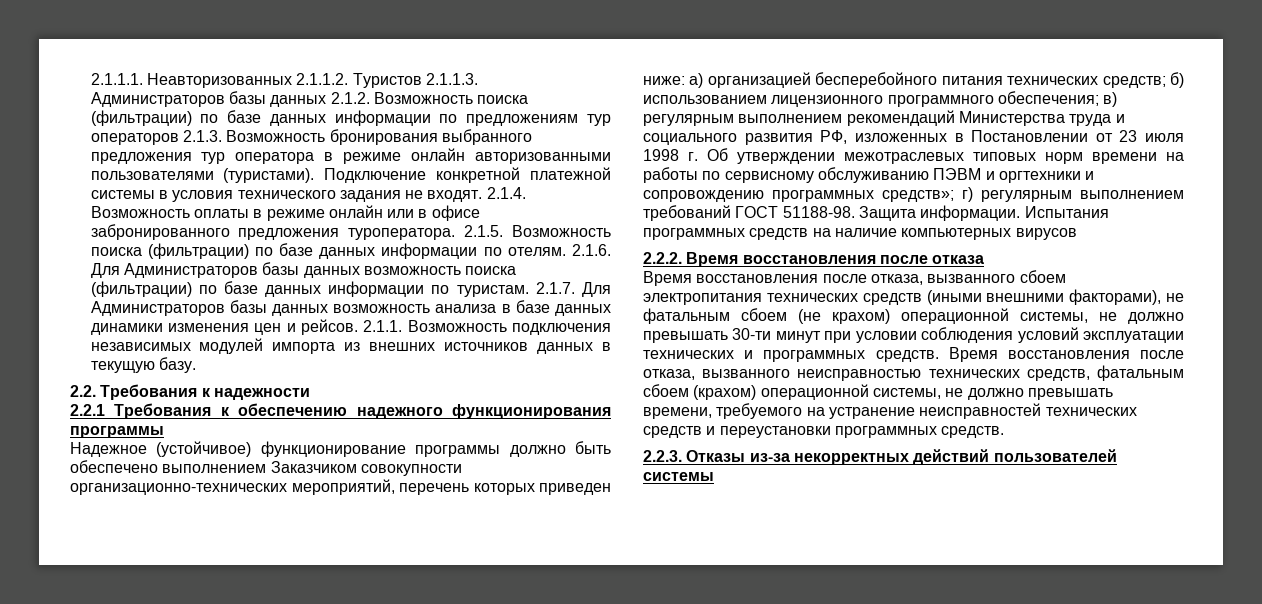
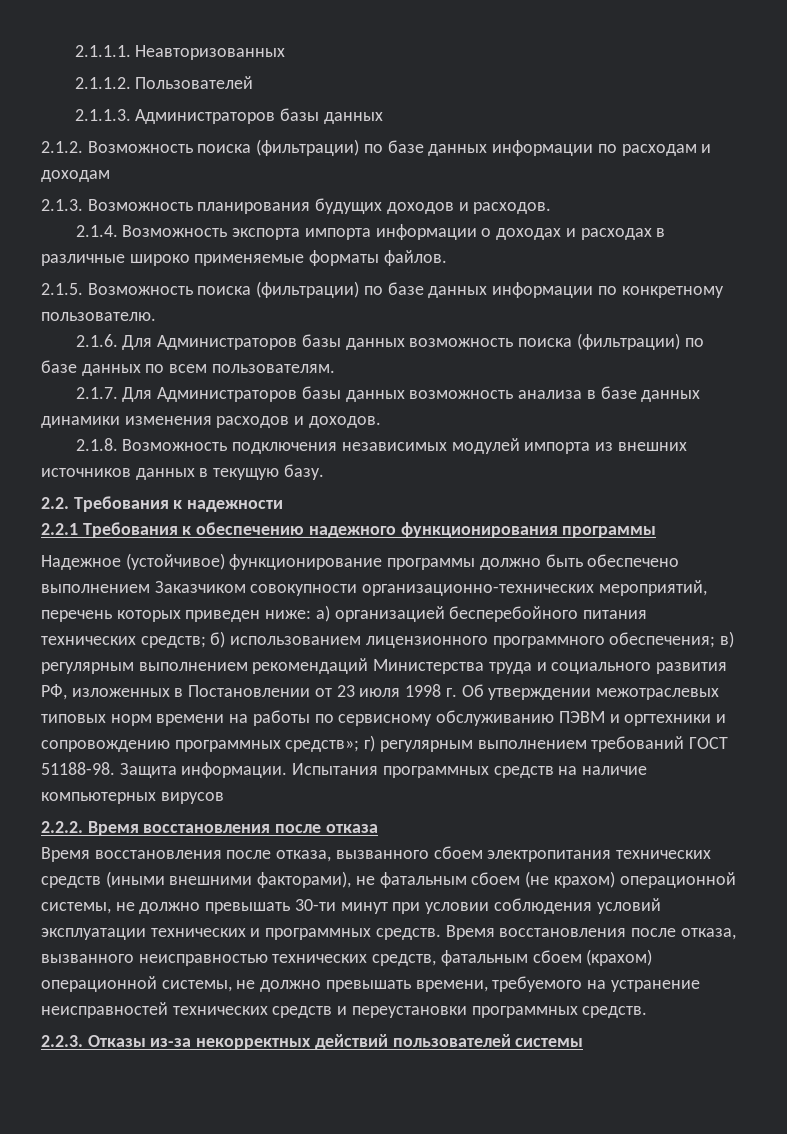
[296,73,422,88] 2.1.1.2. Туристов -> [74,76,254,89] // 2.1.1.2. Пользователей //
(327, 101) none -> (383, 118) //
[466,114,611,126] [90,129,532,145] [90,148,611,164] [90,167,611,183] [90,187,526,202] [90,205,480,221] [90,224,456,240] предложениям тур операторов 2.1.3. Возможность бронирования выбранного предложения тур оператора в режиме онлайн авторизованными пользователями (туристами). Подключение конкретной платежной системы в условия технического задания не входят. 2.1.4. Возможность оплаты в режиме онлайн или в офисе забронированного предложения туроператора. -> [621,144,712,156] [41,170,110,182] [41,198,552,214] [75,224,666,240] [41,250,447,266] расходам и доходам // 2.1.3. Возможность планирования будущих доходов и расходов. // 2.1.4. Возможность экспорта импорта информации о доходах и расходах в различные широко применяемые форматы файлов. //
[507,247,566,256] отелям. -> [621,286,724,298] [41,312,156,321] конкретному пользователю. //
[328,281,529,297] информации по туристам. -> [145,364,335,373] по всем пользователям. //
[254,319,403,335] цен и рейсов. 2.1.1. -> [216,416,381,428] [75,438,118,451] расходов и доходов. // 2.1.8.

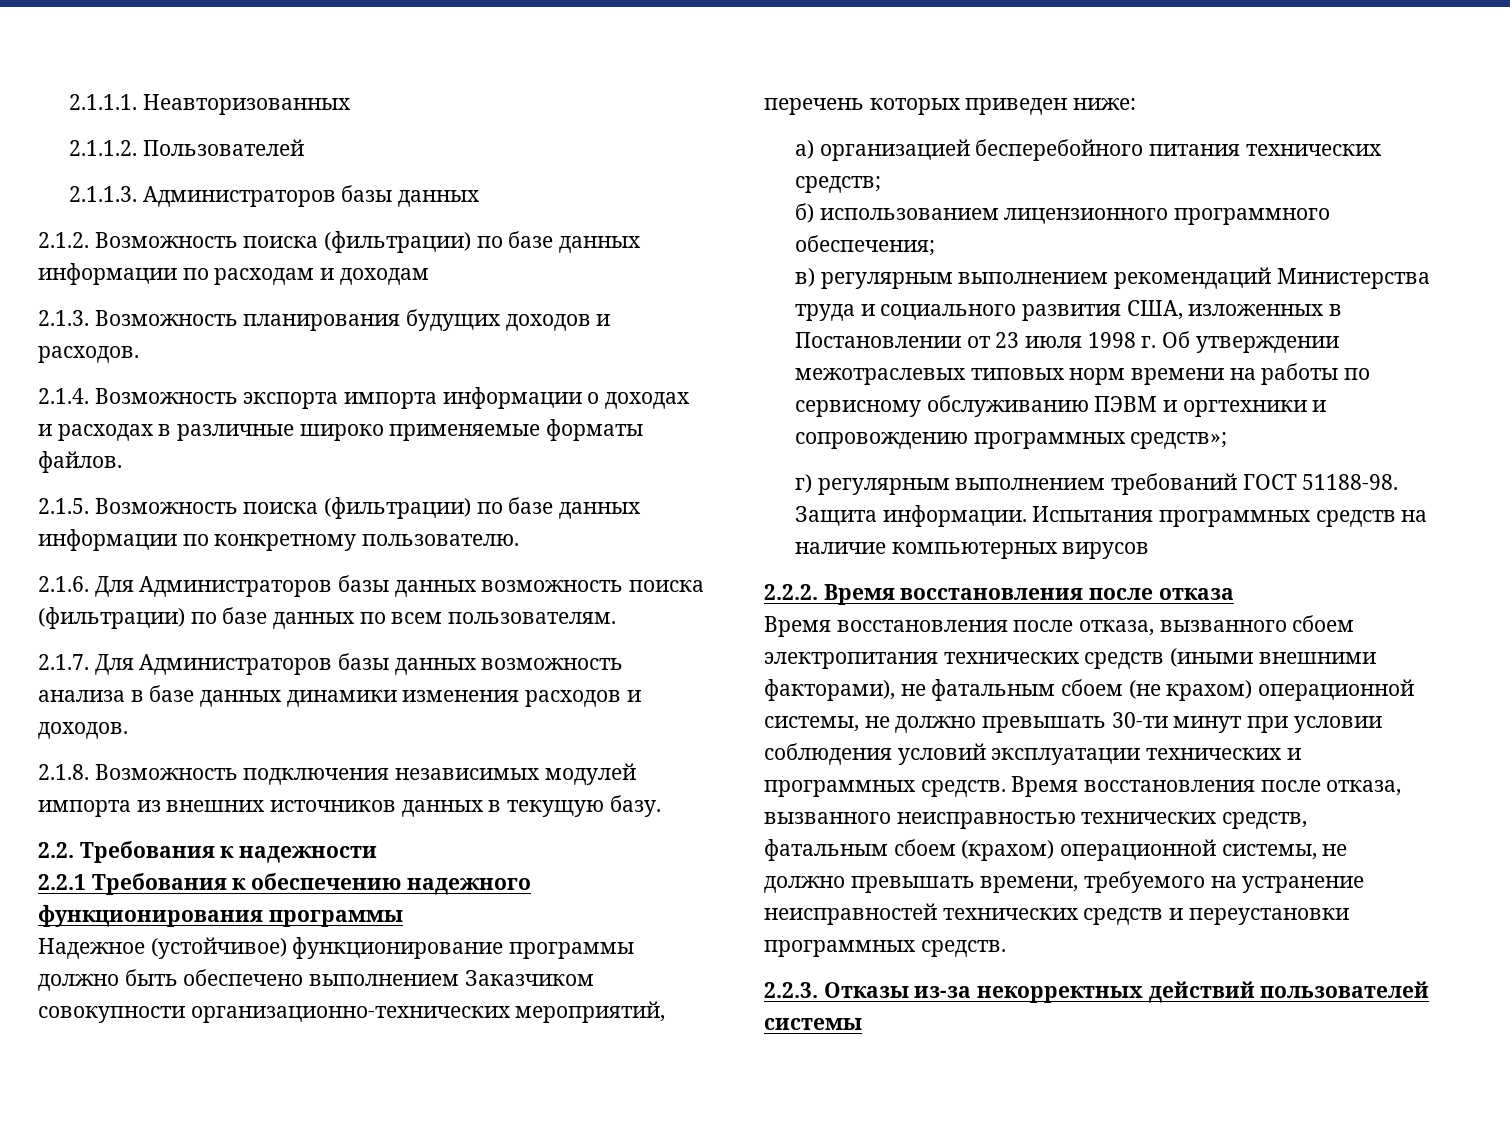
(312, 614) none -> (1137, 104) //
(206, 642) none -> (881, 184) //
(716, 640) none -> (935, 245) //
[41,684,67,700] РФ, -> [1126,300,1183,320] США,
(360, 746) none -> (1228, 440) //

